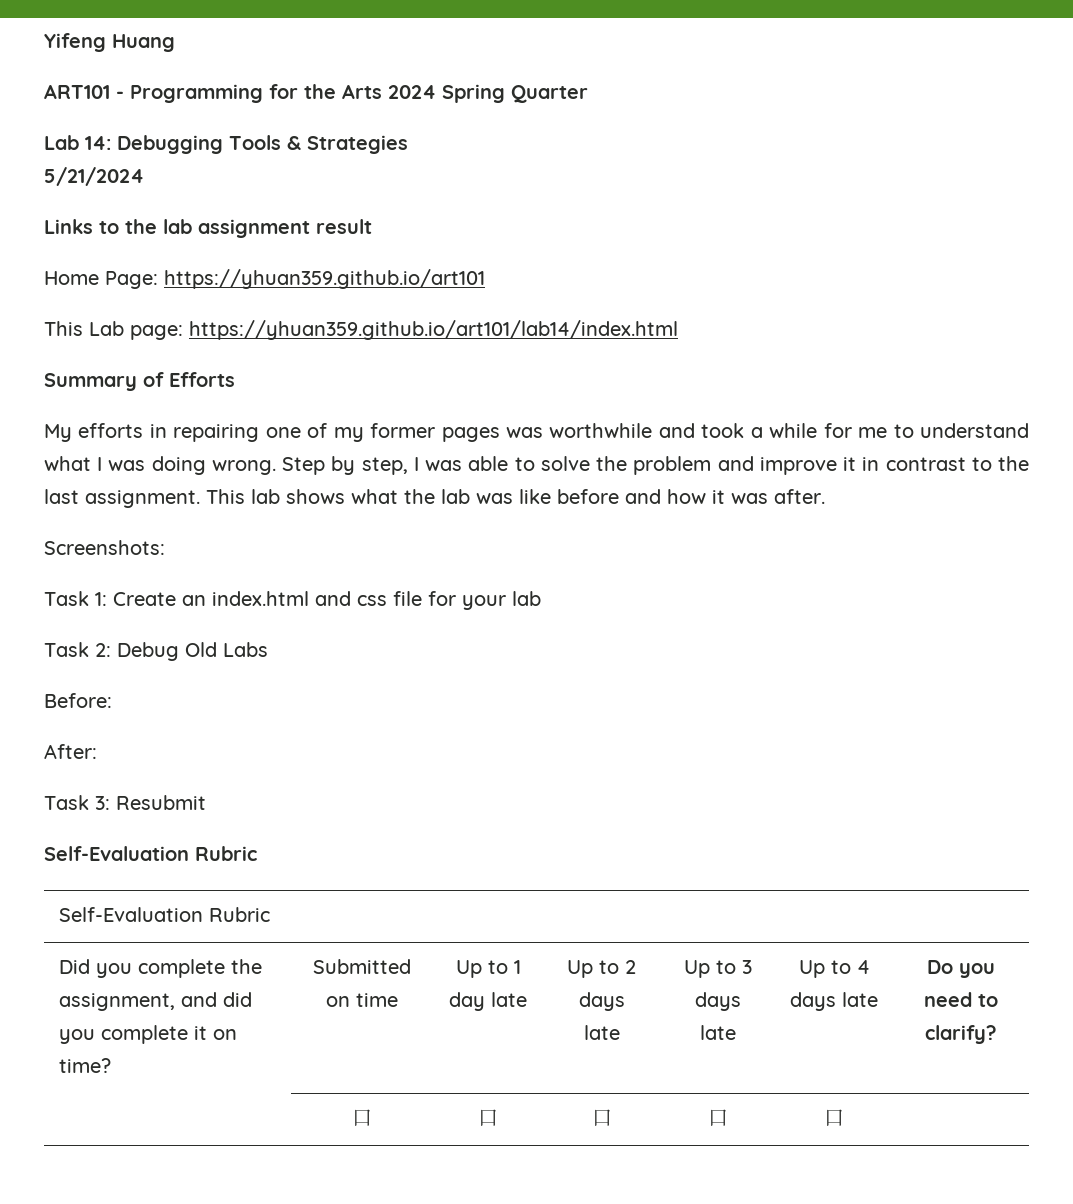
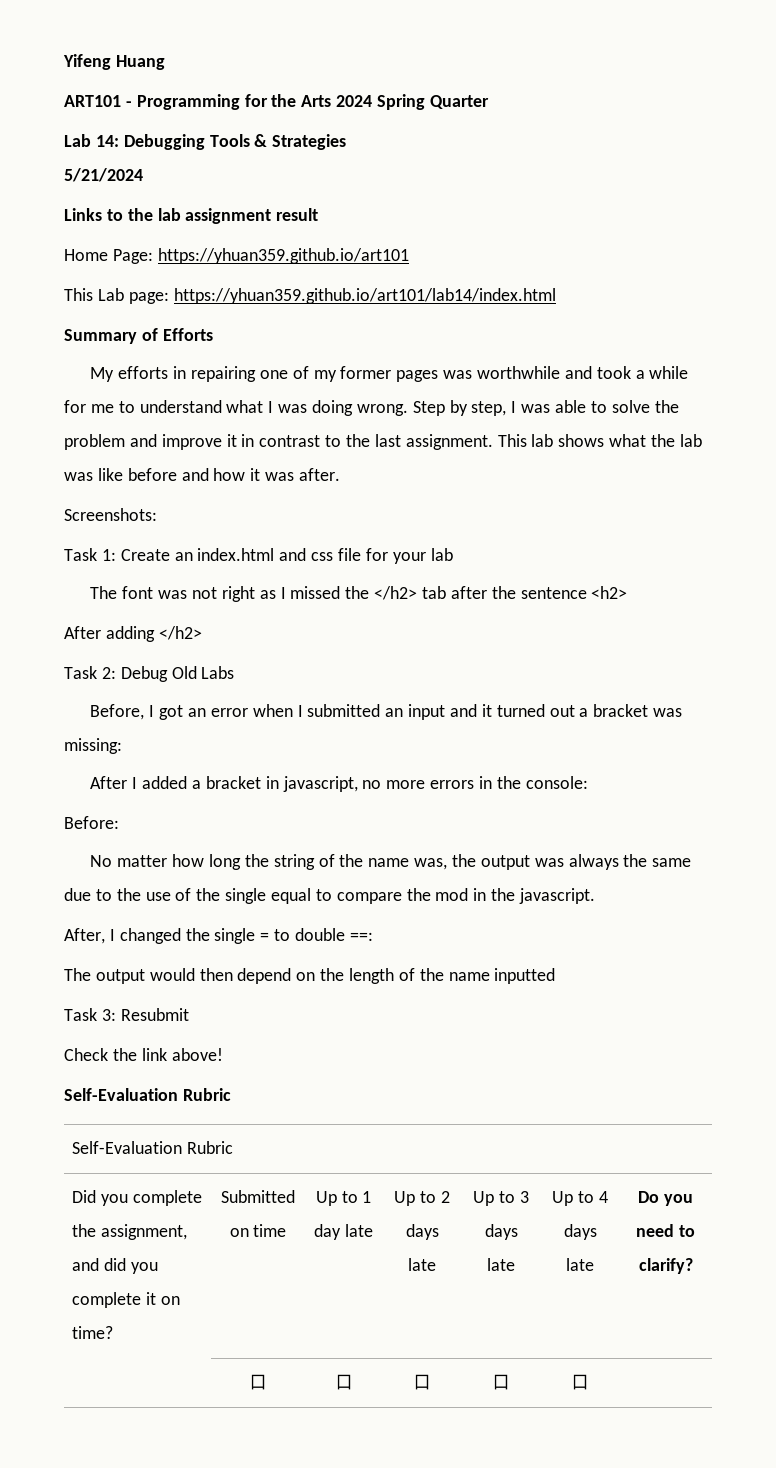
(541, 598) none -> [90,586,628,602] [64,626,202,642] // The font was not right as I missed the </h2> tab after the sentence <h2> // After adding </h2>
[44,693,112,708] [44,744,97,759] Before: // After: -> [90,704,683,720] [64,738,122,754] [90,776,588,792] [64,816,119,829] [90,854,692,870] [64,888,596,904] [64,928,373,944] [64,968,556,984] Before, I got an error when I submitted an input and it turned out a bracket was missing: // After I added a bracket in javascript, no more errors in the console: // Before: // No matter how long the string of the name was, the output was always the same due to the use of the single equal to compare the mod in the javascript. // After, I changed the single = to double ==: // The output would then depend on the length of the name inputted
(206, 802) none -> [64,1048,223,1061] // Check the link above!

